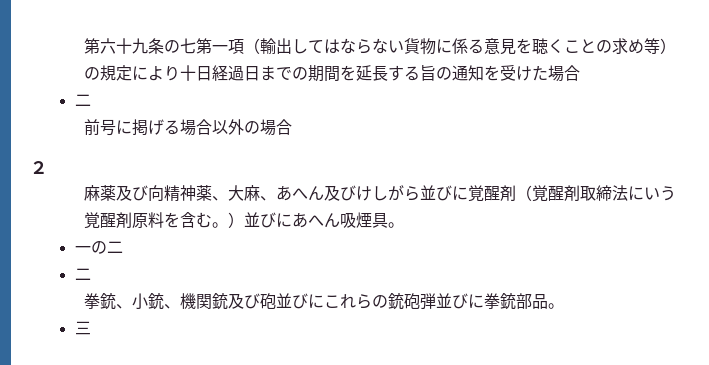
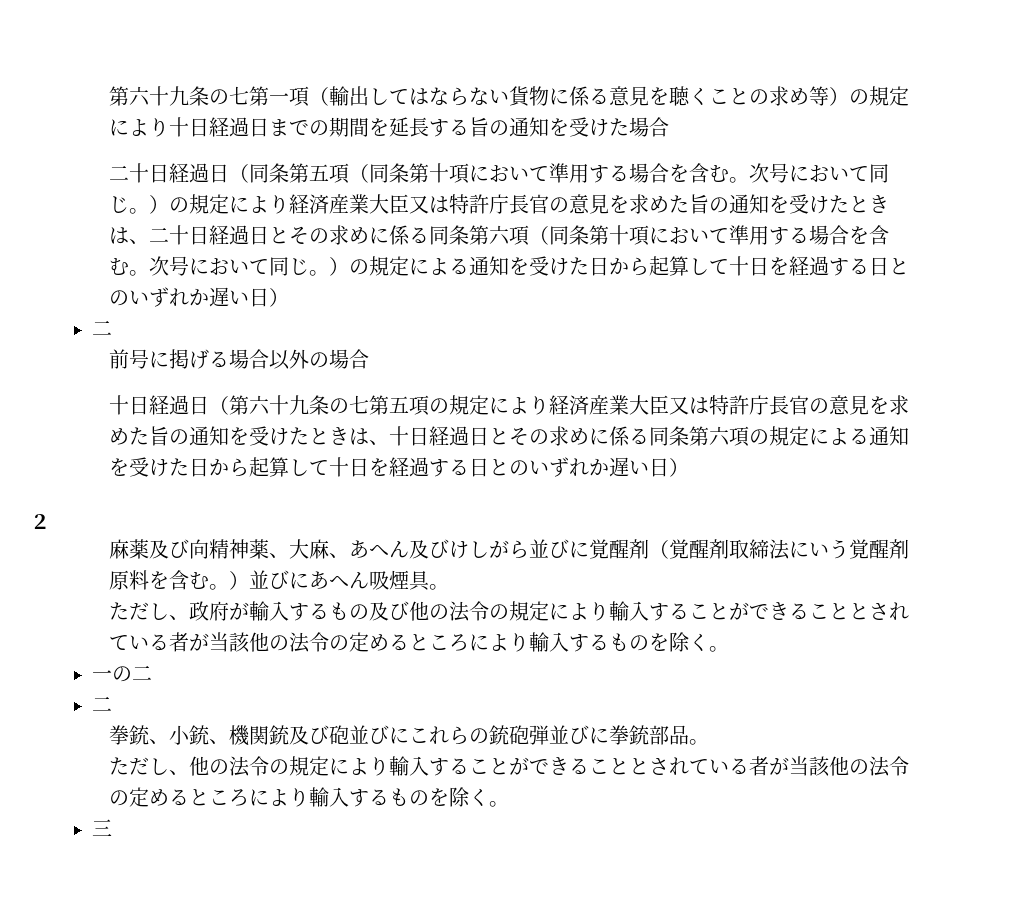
(581, 73) none -> [109,163,890,184] [109,194,890,214] [109,225,890,246] [109,256,910,276] [109,287,290,307] // 二十日経過日（同条第五項（同条第十項において準用する場合を含む。次号において同じ。）の規定により経済産業大臣又は特許庁長官の意見を求めた旨の通知を受けたときは、二十日経過日とその求めに係る同条第六項（同条第十項において準用する場合を含む。次号において同じ。）の規定による通知を受けた日から起算して十日を経過する日とのいずれか遅い日）
(293, 127) none -> [109,395,910,416] [109,426,910,447] [109,457,690,477] // 十日経過日（第六十九条の七第五項の規定により経済産業大臣又は特許庁長官の意見を求めた旨の通知を受けたときは、十日経過日とその求めに係る同条第六項の規定による通知を受けた日から起算して十日を経過する日とのいずれか遅い日）
(405, 225) none -> [109,601,910,622] [109,632,730,653] // ただし、政府が輸入するもの及び他の法令の規定により輸入することができることとされている者が当該他の法令の定めるところにより輸入するものを除く。
(565, 306) none -> [109,756,910,777] [109,787,510,807] // ただし、他の法令の規定により輸入することができることとされている者が当該他の法令の定めるところにより輸入するものを除く。

